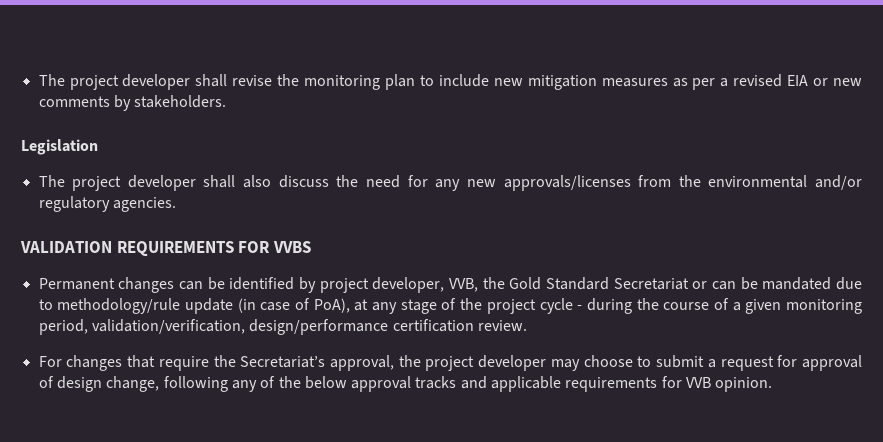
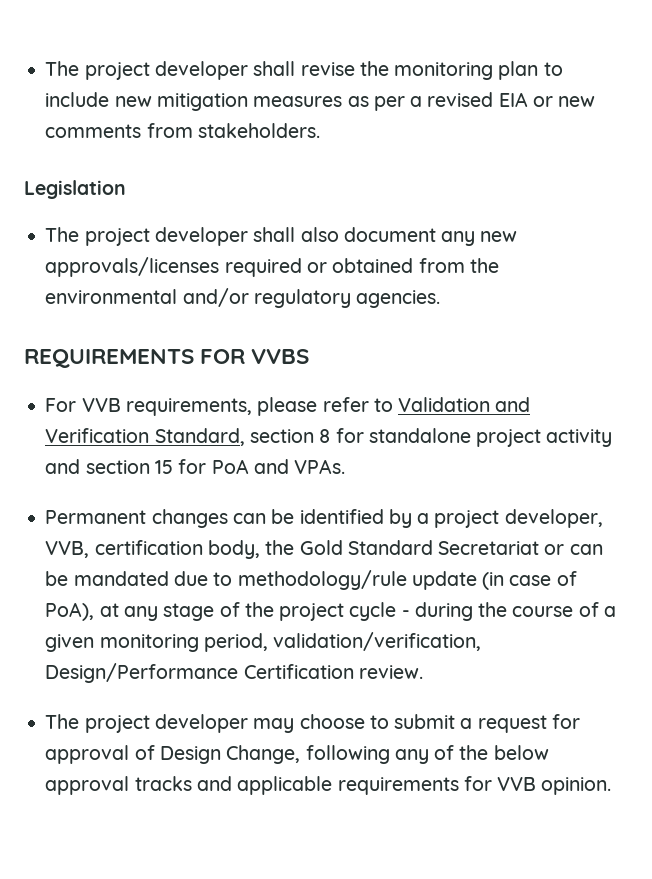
[113,95,131,111] by -> [146,123,193,138] from
[278,175,631,191] discuss the need for any new approvals/licenses -> [343,227,518,246] [45,257,414,277] document any new approvals/licenses required or obtained
[20,241,112,253] VALIDATION -> (441, 299) none
(311, 247) none -> [45,397,531,416] [45,428,613,447] [45,459,346,474] // For VVB requirements, please refer to Validation and Verification Standard, section 8 for standalone project activity and section 15 for PoA and VPAs.
(316, 285) none -> [417,513,430,524] a
(478, 285) none -> [94,540,260,559] certification body,
[249,319,474,335] design/performance certification -> [45,663,354,683] Design/Performance Certification
[38,355,421,371] For changes that require the Secretariat’s approval, the -> [45,714,80,729] The
[56,376,160,392] design change, -> [159,745,301,764] Design Change,

